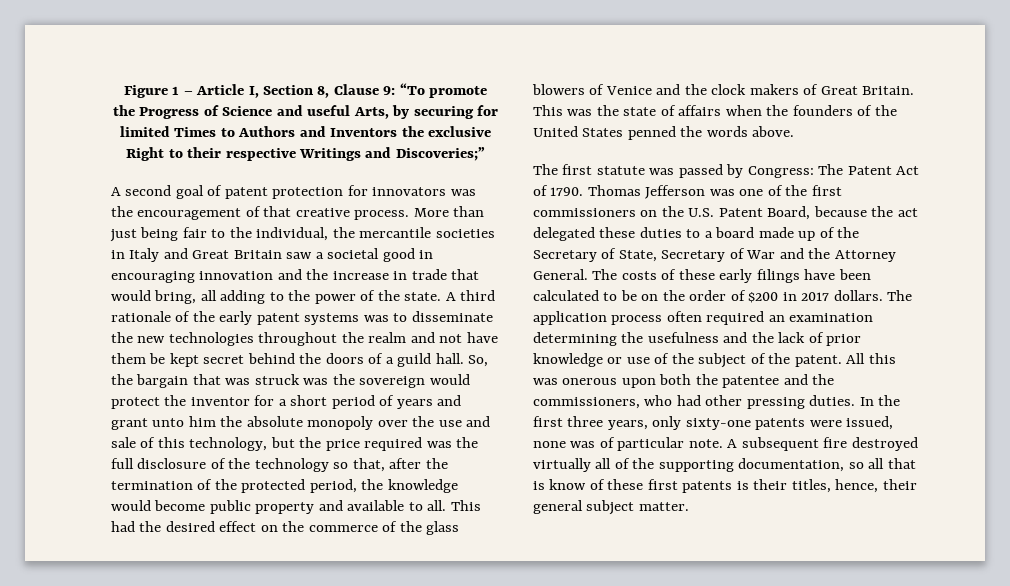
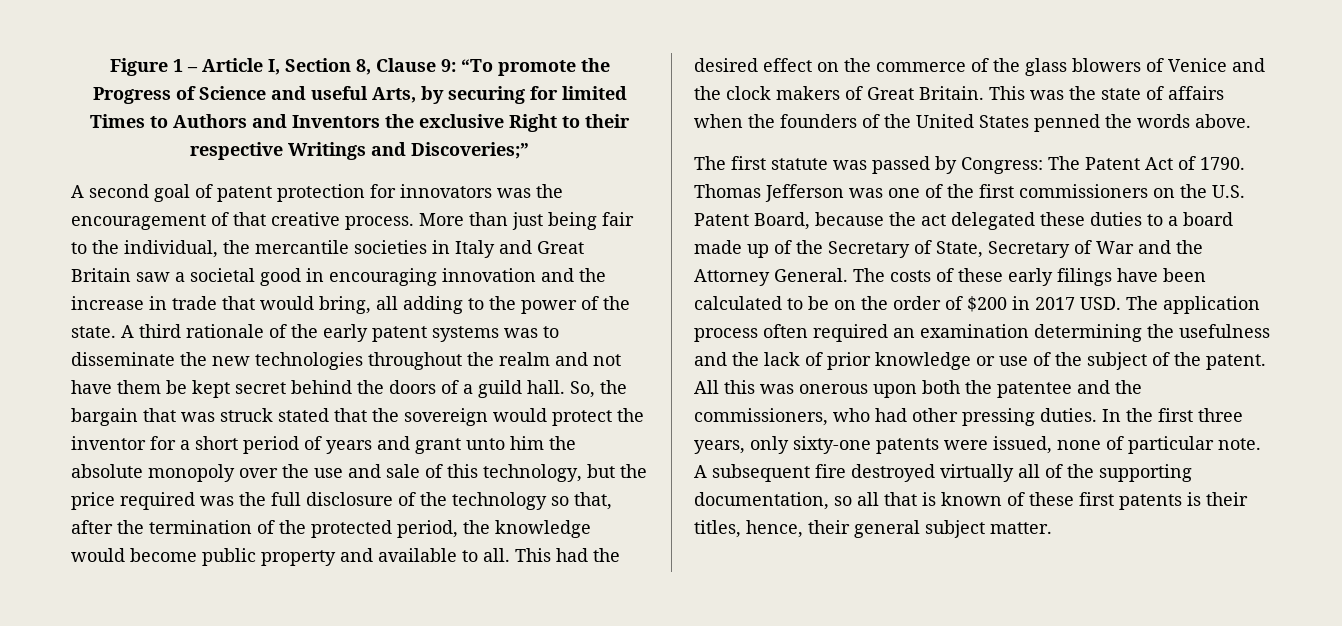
[303,378,329,385] was -> [278,408,367,422] stated that
[833,290,883,301] dollars. -> [1080,297,1121,310] USD.
[570,441,596,448] was -> (1101, 445) none
[549,479,587,490] know -> [941,492,1002,506] known

